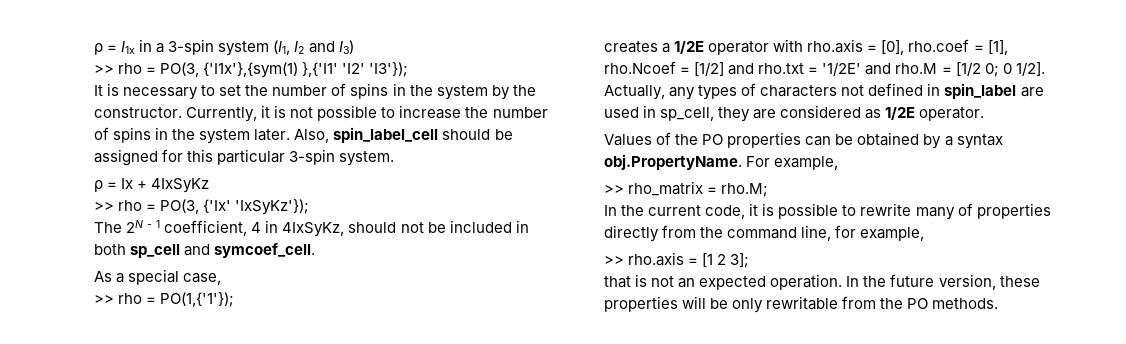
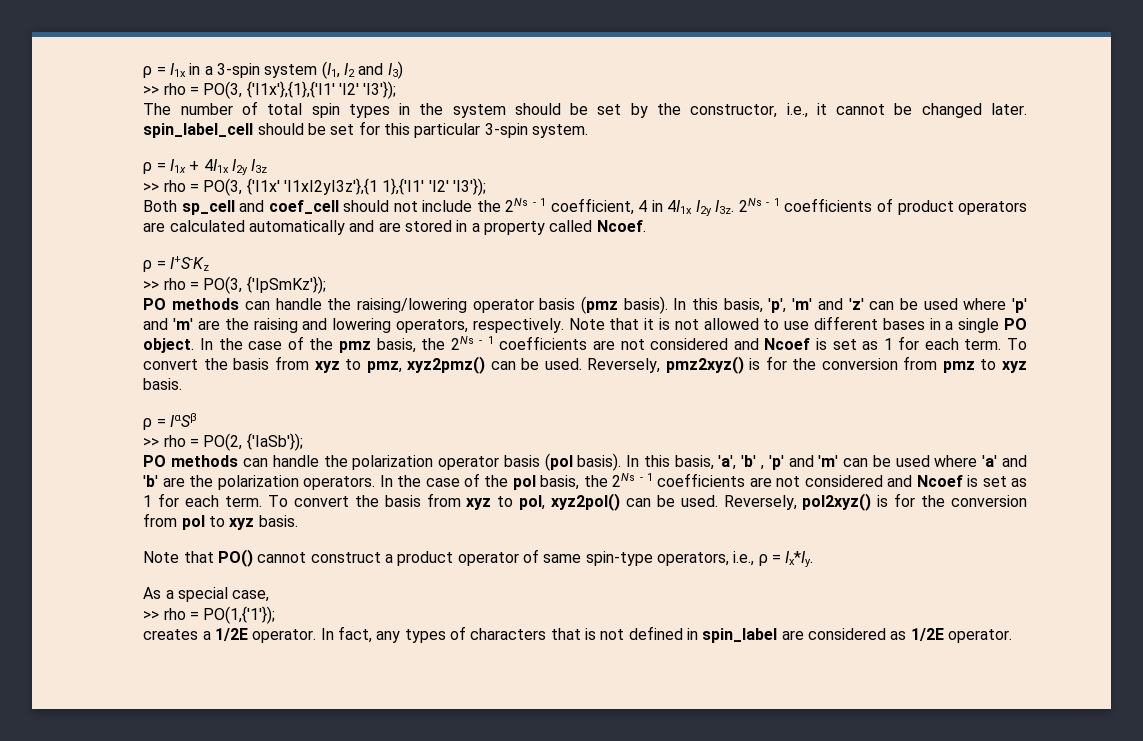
[203,62,409,78] [94,83,536,100] [94,105,548,122] [94,127,330,144] {'I1x'},{sym(1) },{'I1' 'I2' 'I3'}); // It is necessary to set the number of spins in the system by the constructor. Currently, it is not possible to increase the number of spins in the system later. Also, -> [246,81,397,99] [143,101,1028,118] {'I1x'},{1},{'I1' 'I2' 'I3'}); // The number of total spin types in the system should be set by the constructor, i.e., it cannot be changed later.
[94,149,159,166] assigned -> [330,124,355,135] set
[121,178,210,193] [94,199,310,215] [94,220,144,233] Ix + 4IxSyKz // >> rho = PO(3, {'Ix' 'IxSyKz'}); // The 2N -> [170,159,268,175] [143,178,486,196] [143,198,529,215] I1x + 4I1x I2y I3z // >> rho = PO(3, {'I1x' 'I1xI2yI3z'},{1 1},{'I1' 'I2' 'I3'}); // Both sp_cell and coef_cell should not include the 2Ns
[282,220,529,237] [94,243,316,258] 4IxSyKz, should not be included in both sp_cell and symcoef_cell. -> [667,198,1028,216] [143,220,646,235] [143,256,210,272] [143,276,326,294] [143,296,1028,314] [143,316,1028,333] [143,336,1027,353] [143,356,1028,374] [143,378,183,390] [143,413,198,430] [143,433,303,451] [143,453,1027,471] [143,473,1028,490] [143,493,1027,511] [143,513,298,530] [143,549,814,567] 4I1x I2y I3z. 2Ns - 1 coefficients of product operators are calculated automatically and are stored in a property called Ncoef. // ρ = I+S-Kz // >> rho = PO(3, {'IpSmKz'}); // PO methods can handle the raising/lowering operator basis (pmz basis). In this basis, 'p', 'm' and 'z' can be used where 'p' and 'm' are the raising and lowering operators, respectively. Note that it is not allowed to use different bases in a single PO object. In the case of the pmz basis, the 2Ns - 1 coefficients are not considered and Ncoef is set as 1 for each term. To convert the basis from xyz to pmz, xyz2pmz() can be used. Reversely, pmz2xyz() is for the conversion from pmz to xyz basis. // ρ = IαSβ // >> rho = PO(2, {'IaSb'}); // PO methods can handle the polarization operator basis (pol basis). In this basis, 'a', 'b' , 'p' and 'm' can be used where 'a' and 'b' are the polarization operators. In the case of the pol basis, the 2Ns - 1 coefficients are not considered and Ncoef is set as 1 for each term. To convert the basis from xyz to pol, xyz2pol() can be used. Reversely, pol2xyz() is for the conversion from pol to xyz basis. // Note that PO() cannot construct a product operator of same spin-type operators, i.e., ρ = Ix*Iy.
[708,39,1008,55] [604,61,1045,77] [604,85,666,100] operator with rho.axis = [0], rho.coef = [1], rho.Ncoef = [1/2] and rho.txt = '1/2E' and rho.M = [1/2 0; 0 1/2]. Actually, -> [252,626,373,643] operator. In fact,
(838, 91) none -> [550,628,596,640] that is
[604,105,777,122] used in sp_cell, they are -> (804, 635) none
[604,132,1003,149] [604,154,839,170] [604,181,769,197] [604,203,1051,220] [604,225,925,242] [604,252,750,268] [604,274,1040,290] [604,296,999,313] // Values of the PO properties can be obtained by a syntax obj.PropertyName. For example, // >> rho_matrix = rho.M; // In the current code, it is possible to rewrite many of properties directly from the command line, for example, // >> rho.axis = [1 2 3]; // that is not an expected operation. In the future version, these properties will be only rewritable from the PO methods. -> (1012, 636) none

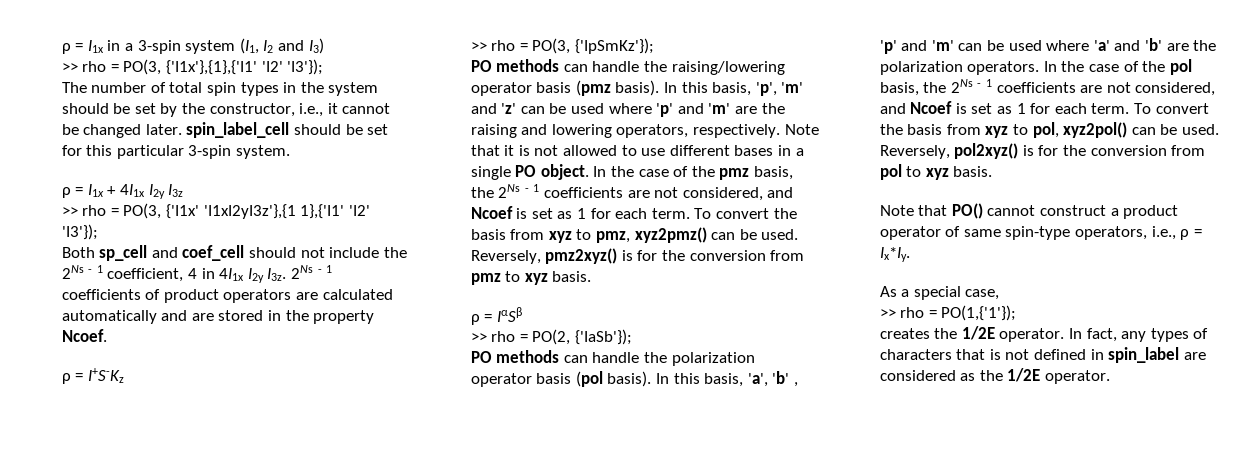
[471,220,593,235] a property called -> [285,310,375,324] the property
[650,338,729,350] considered -> [682,187,763,201] considered,
[804,475,883,487] considered -> [1135,82,1216,96] considered,
[202,631,211,640] a -> [934,328,958,339] the
(907, 635) none -> [979,370,1003,381] the

